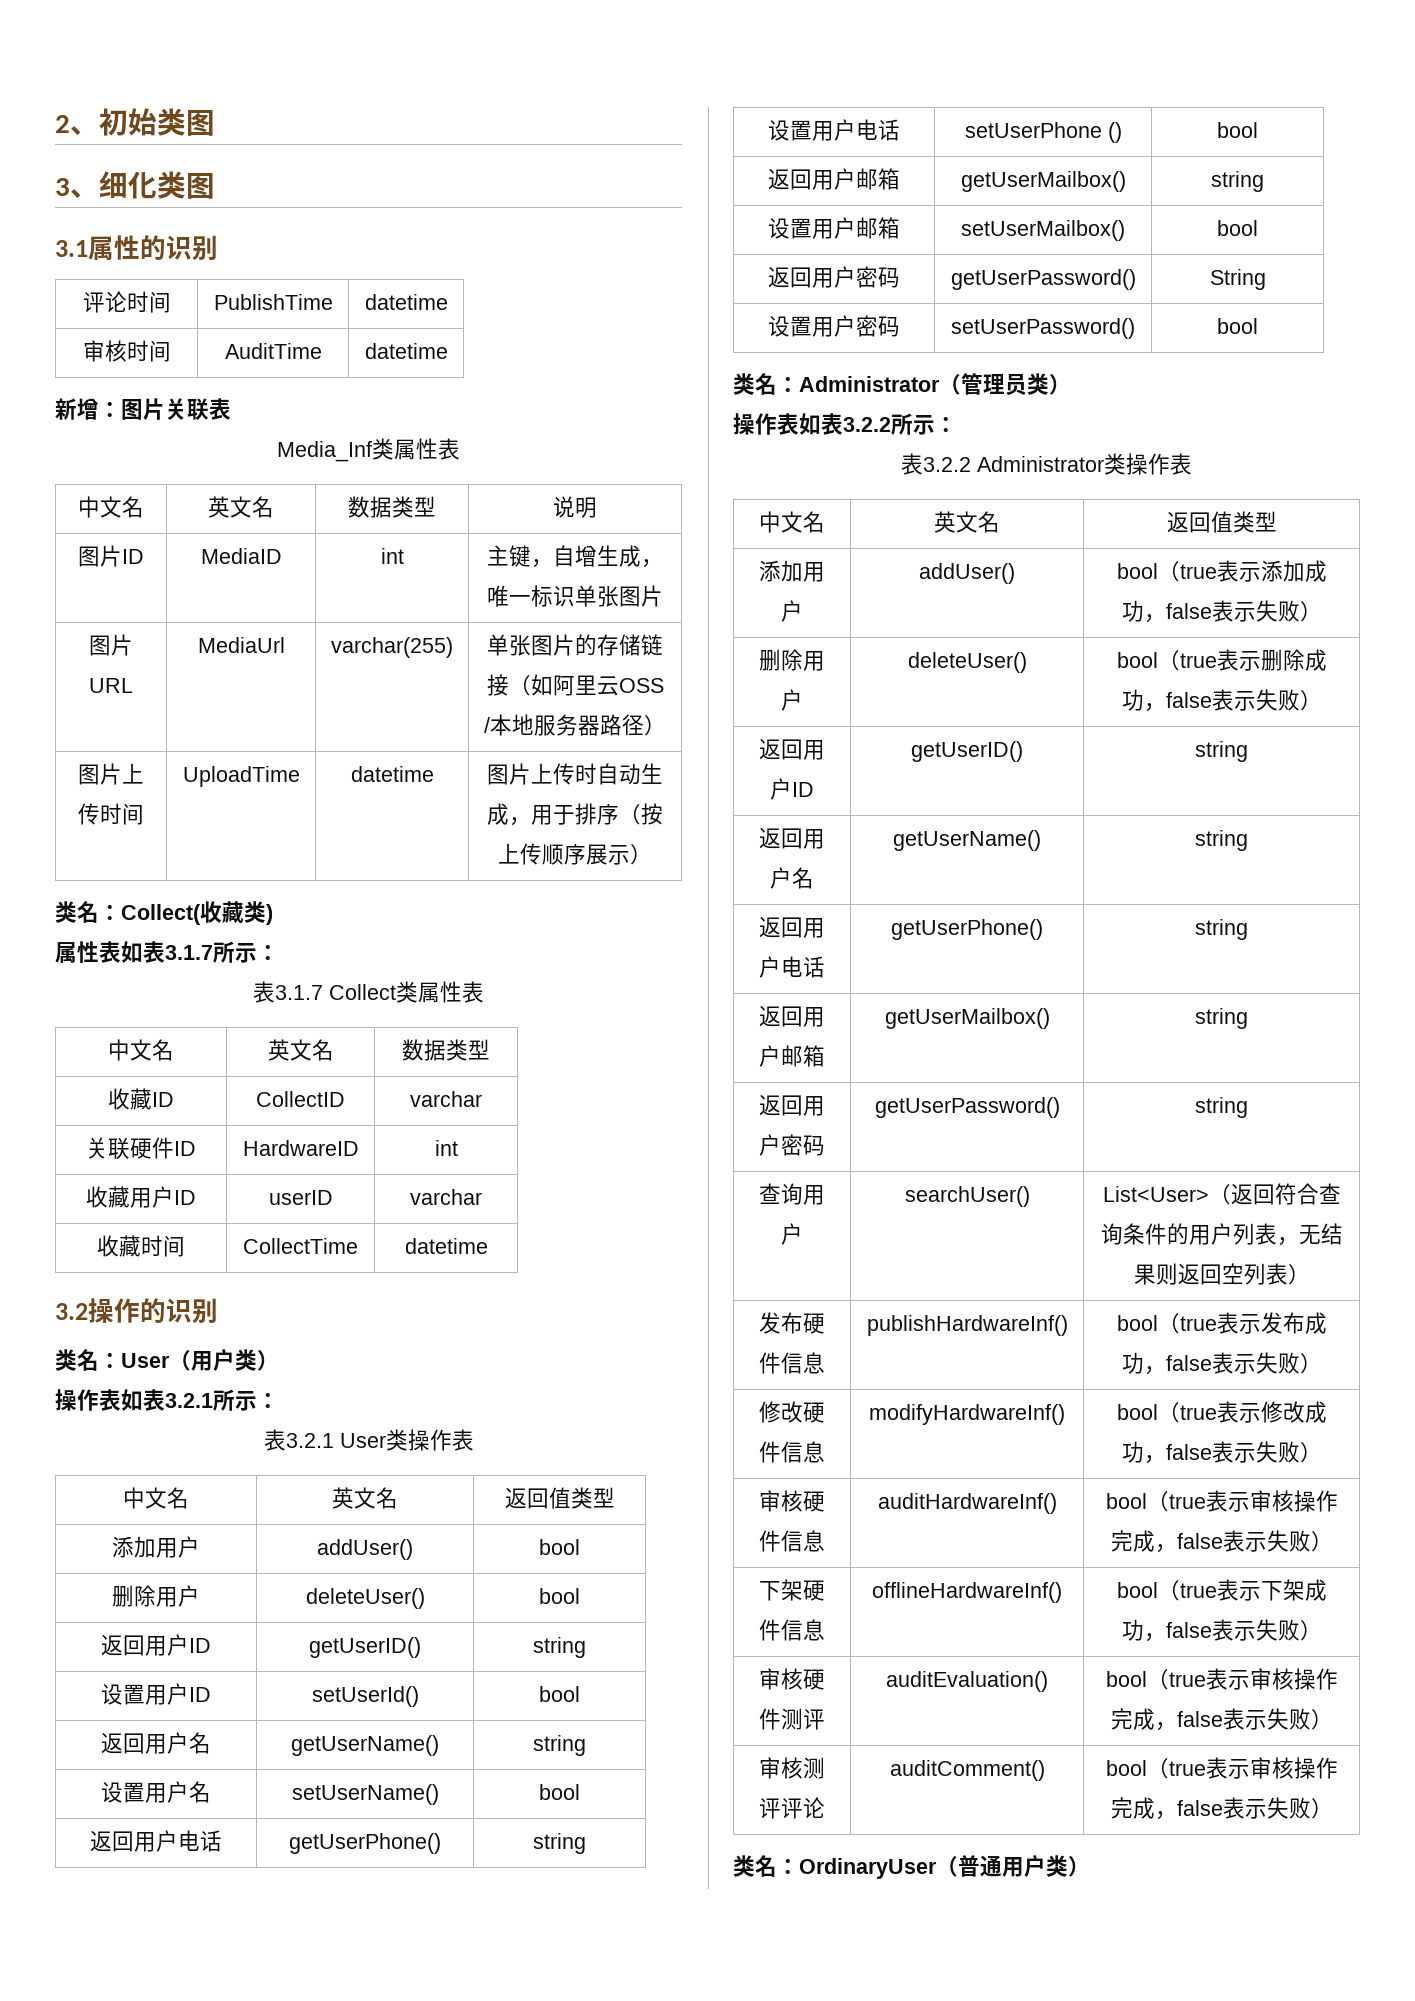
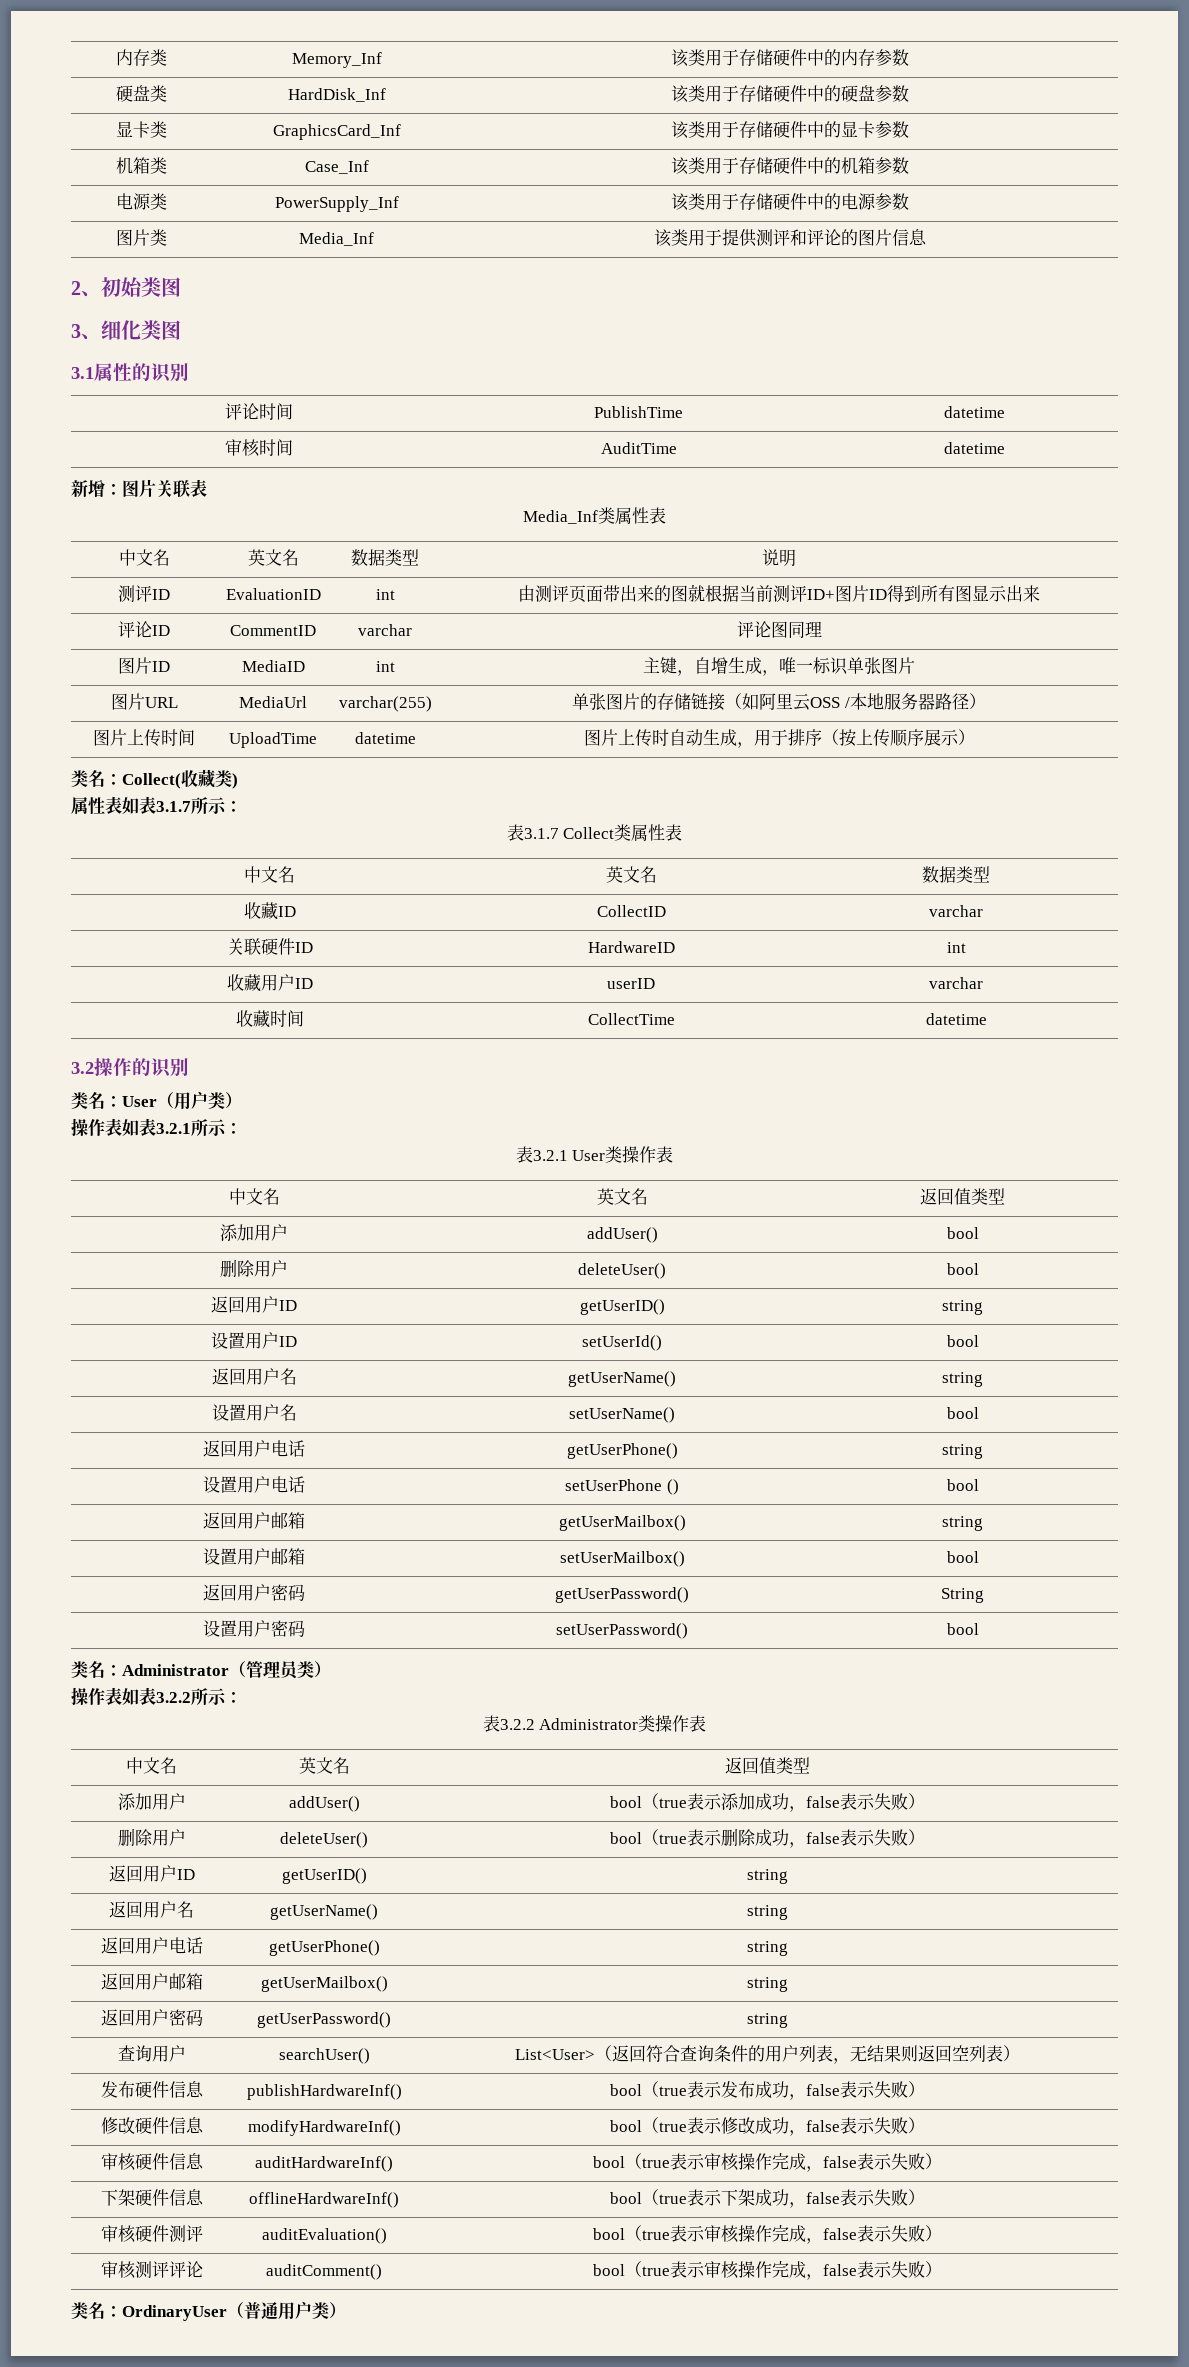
(55, 124) none -> [115,49,167,66] [291,52,382,68] [671,49,909,67] [115,85,167,102] [287,88,386,102] [671,85,909,103] [115,121,167,138] [272,124,401,140] [671,121,909,139] [115,157,167,174] [304,160,369,174] [671,157,909,175] [115,193,167,210] [274,196,399,212] [671,193,909,211] [115,229,167,246] [299,232,374,246] [654,229,927,247] 内存类 | Memory_Inf | 该类用于存储硬件中的内存参数 // 硬盘类 | HardDisk_Inf | 该类用于存储硬件中的硬盘参数 // 显卡类 | GraphicsCard_Inf | 该类用于存储硬件中的显卡参数 // 机箱类 | Case_Inf | 该类用于存储硬件中的机箱参数 // 电源类 | PowerSupply_Inf | 该类用于存储硬件中的电源参数 // 图片类 | Media_Inf | 该类用于提供测评和评论的图片信息 //
(597, 507) none -> [118,585,170,602] [225,588,321,600] [375,589,395,600] [518,584,1040,603] [118,621,170,638] [230,625,316,636] [358,624,412,636] [736,621,822,638] // 测评ID | EvaluationID | int | 由测评页面带出来的图就根据当前测评ID+图片ID得到所有图显示出来 // 评论ID | CommentID | varchar | 评论图同理

